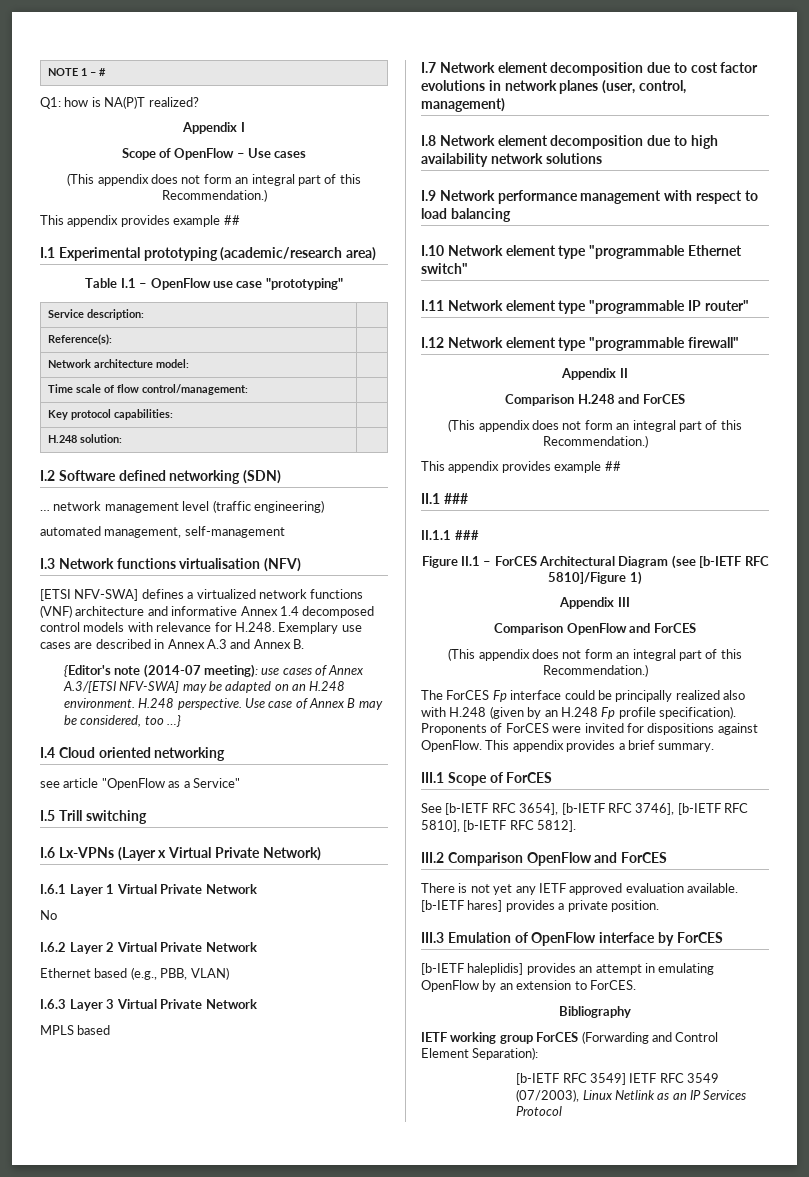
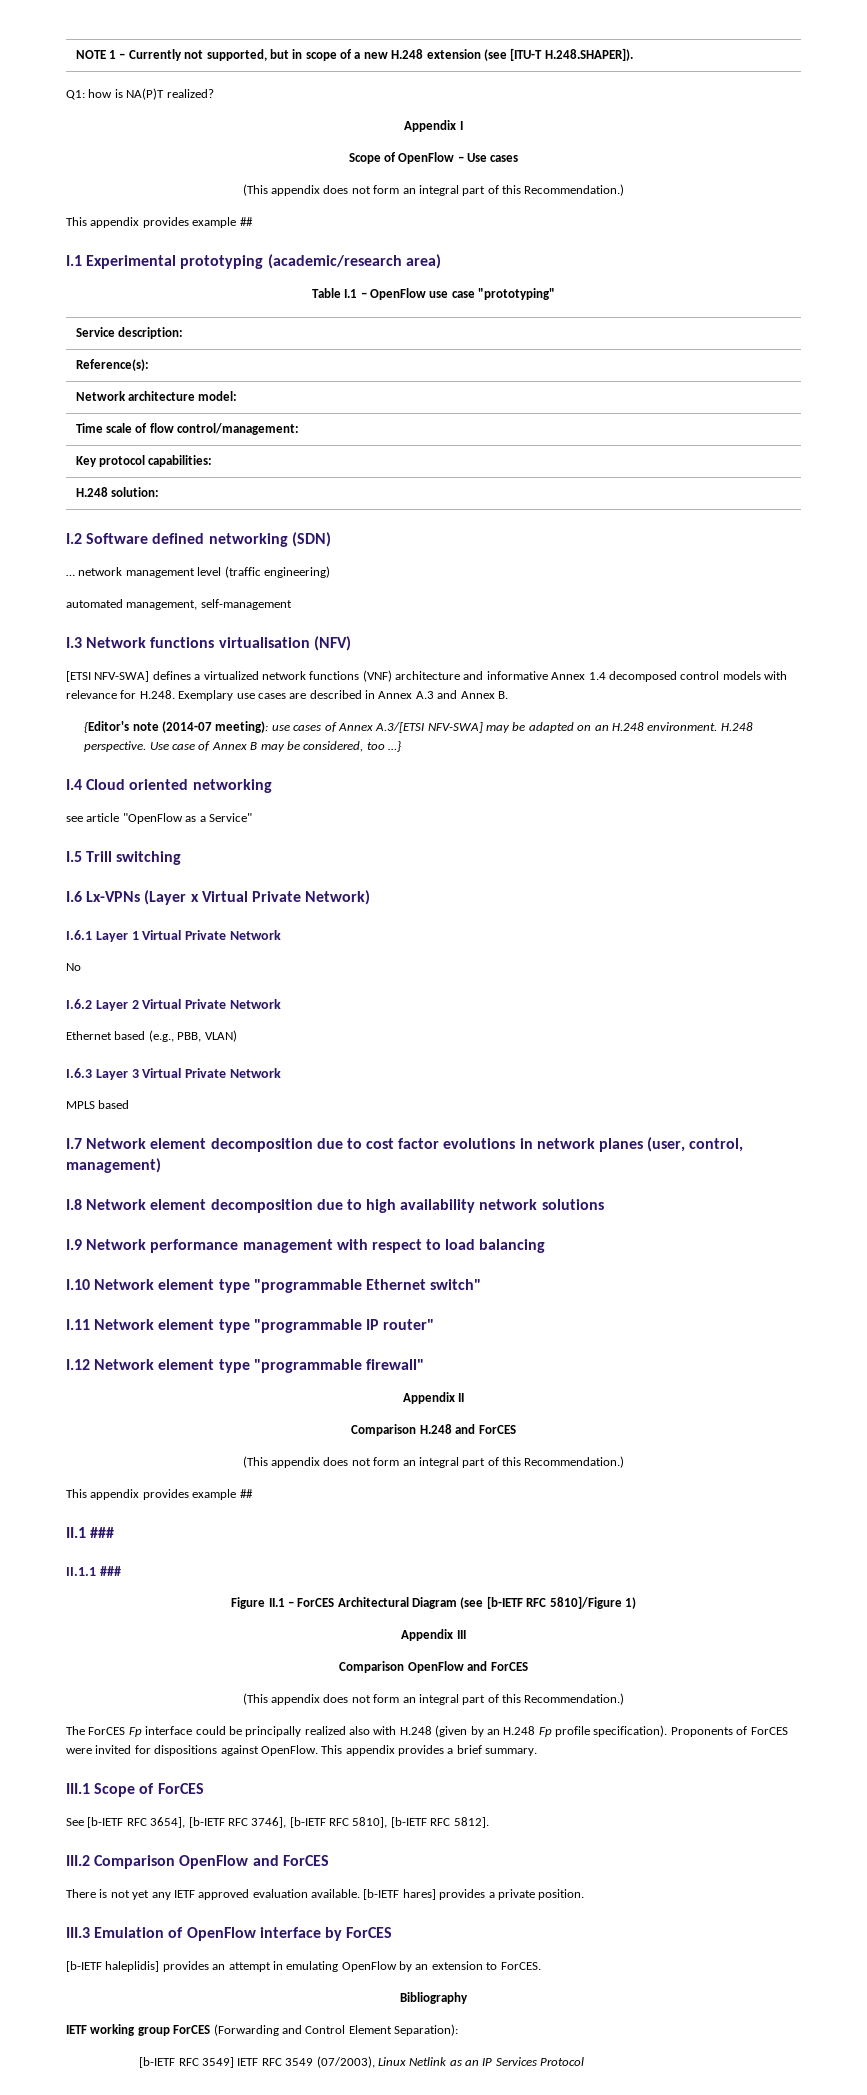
[98,68,106,76] # -> [128,48,633,61] Currently not supported, but in scope of a new H.248 extension (see [ITU-T H.248.SHAPER]).

